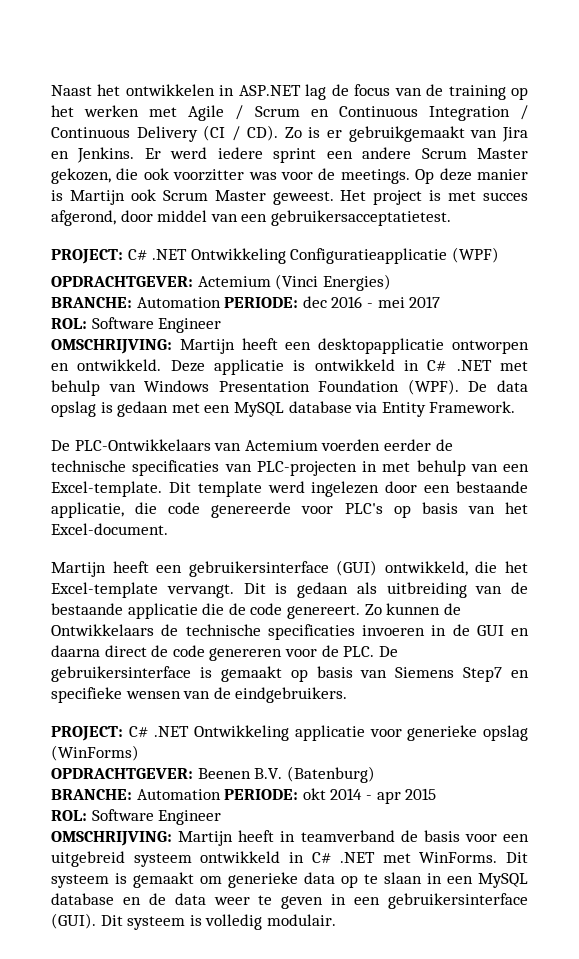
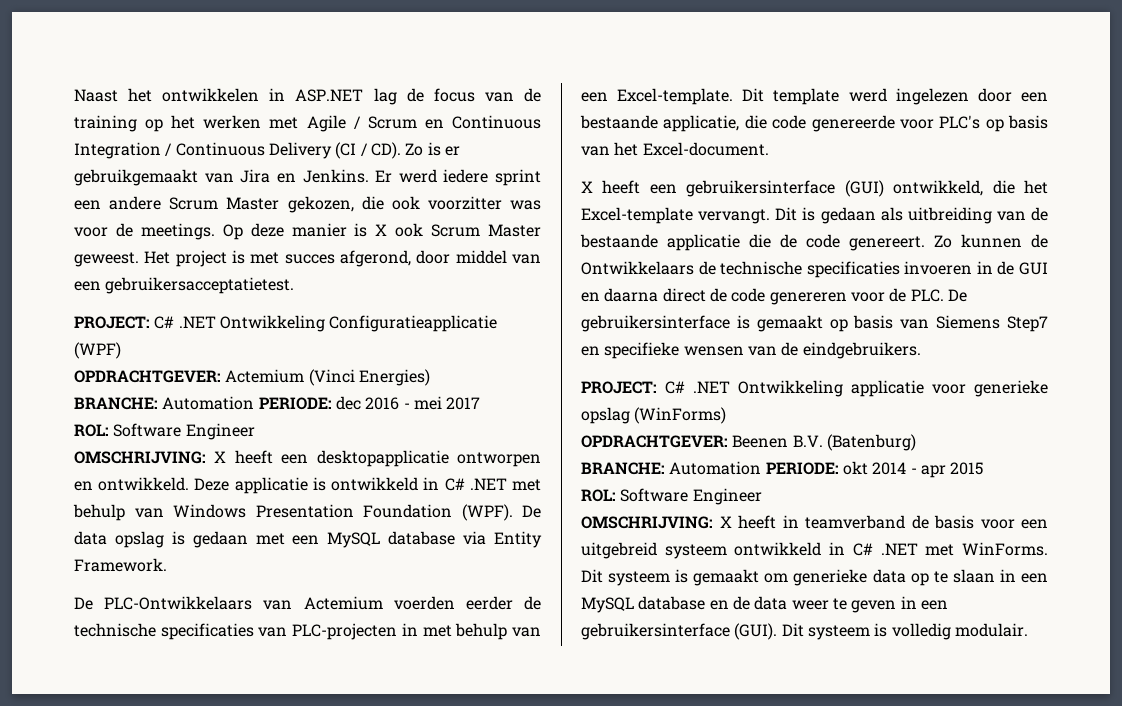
[69,190,125,205] Martijn -> [375,224,388,236] X
[179,339,235,354] Martijn -> [214,451,227,463] X
[51,562,106,577] Martijn -> [581,181,593,193] X
[178,831,234,846] Martijn -> [719,516,732,528] X

